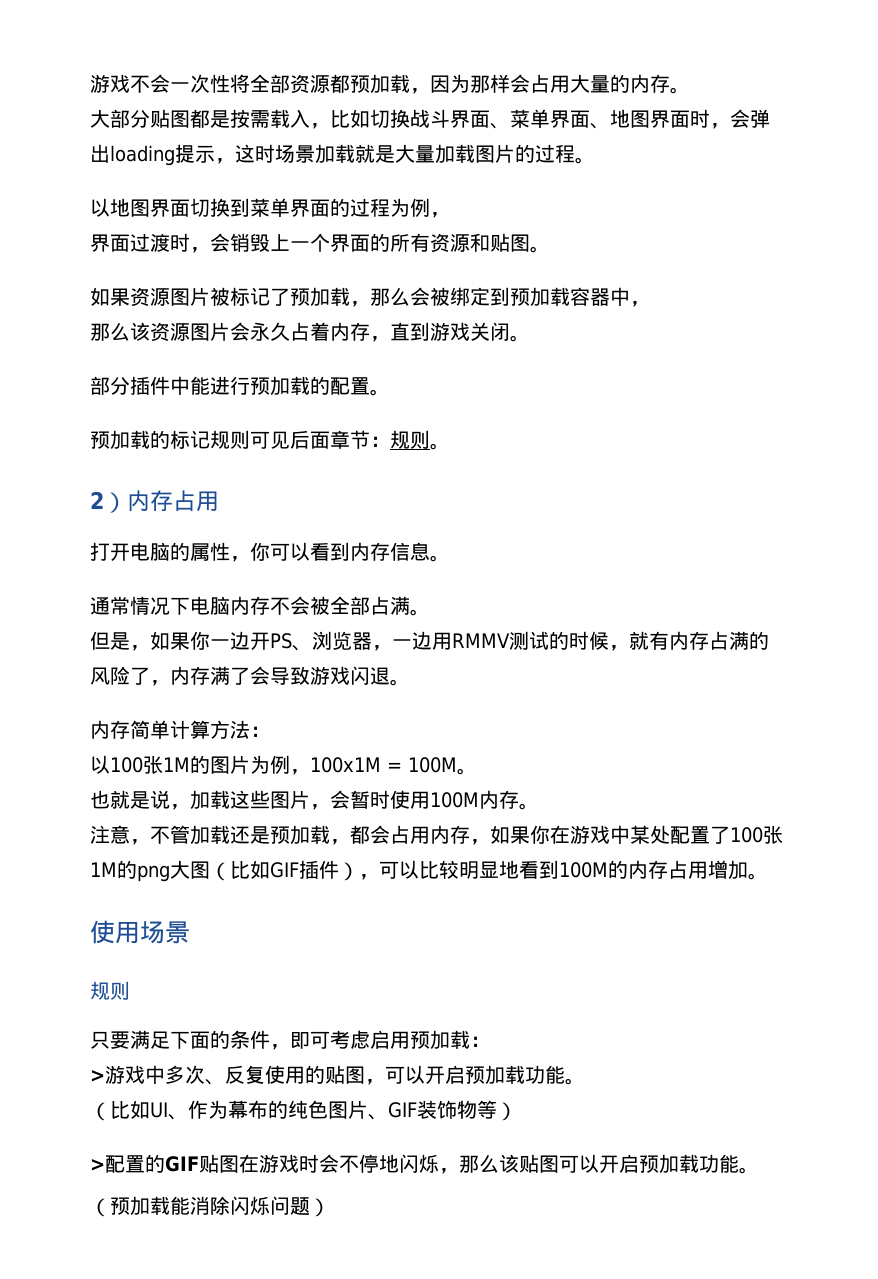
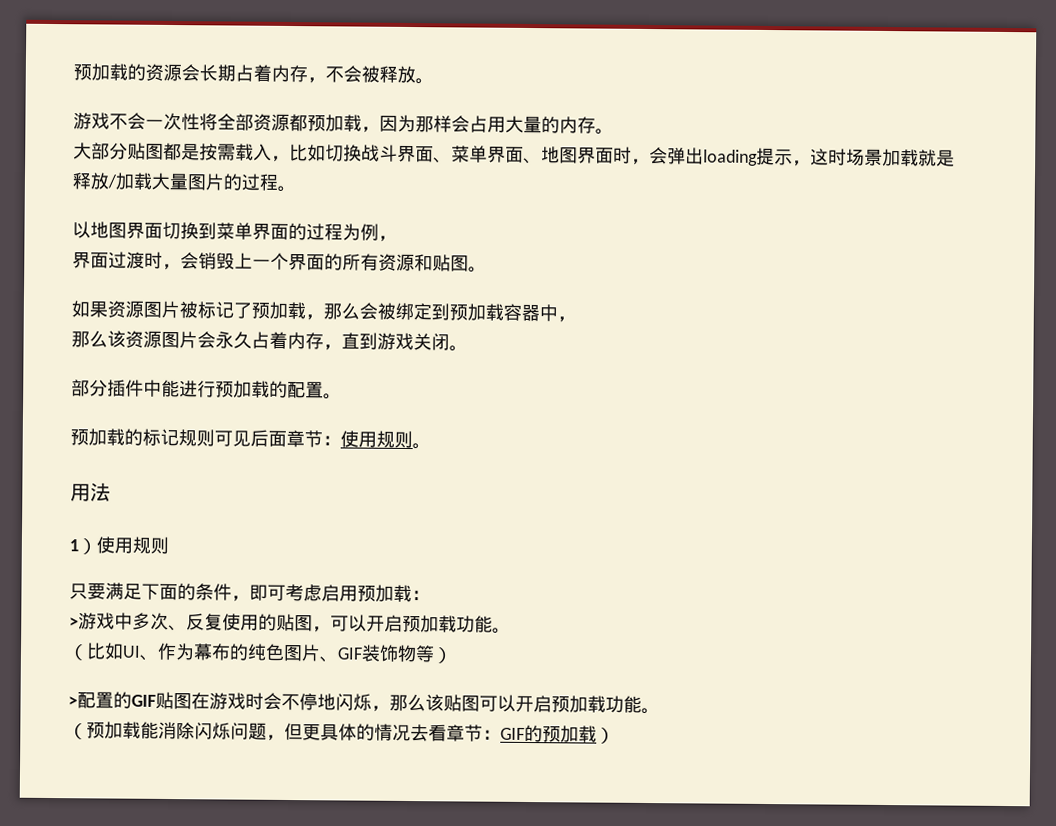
(90, 83) none -> [73,63,434,85] 预加载的资源会长期占着内存，不会被释放。 //
[395,144,475,164] 大量加载 -> [72,172,188,191] 释放/加载大量
(390, 441) none -> [340,430,377,448] 使用
[90,490,219,513] [90,542,450,562] [90,596,430,616] [90,631,769,651] [90,666,410,686] [90,720,270,739] [90,755,477,775] [90,790,539,810] [90,825,783,845] [90,860,768,882] [90,920,190,944] 2）内存占用 // 打开电脑的属性，你可以看到内存信息。 // 通常情况下电脑内存不会被全部占满。 // 但是，如果你一边开PS、浏览器，一边用RMMV测试的时候，就有内存占满的风险了，内存满了会导致游戏闪退。 // 内存简单计算方法： // 以100张1M的图片为例，100x1M = 100M。 // 也就是说，加载这些图片，会暂时使用100M内存。 // 注意，不管加载还是预加载，都会占用内存，如果你在游戏中某处配置了100张1M的png大图（比如GIF插件），可以比较明显地看到100M的内存占用增加。 // 使用场景 // -> [70,482,111,502] [69,536,133,555] 用法 // 1）使用
(310, 1206) none -> [266,722,597,743] ，但更具体的情况去看章节：GIF的预加载

